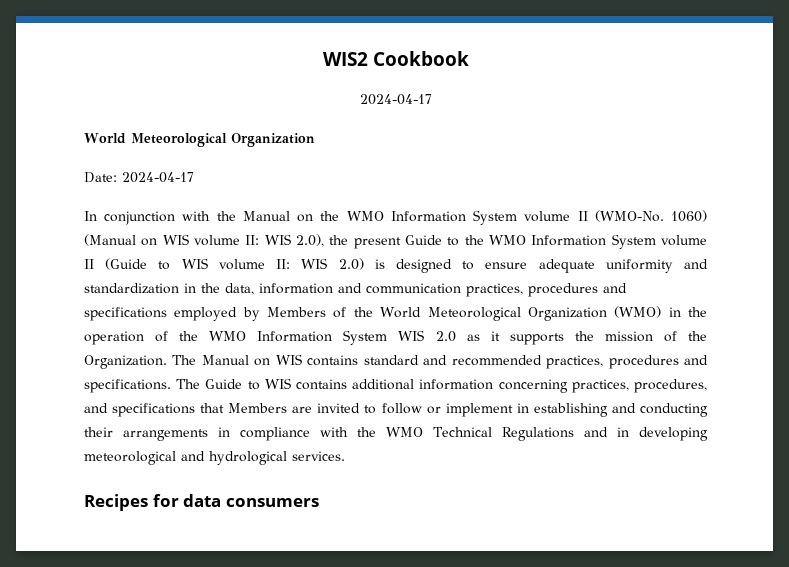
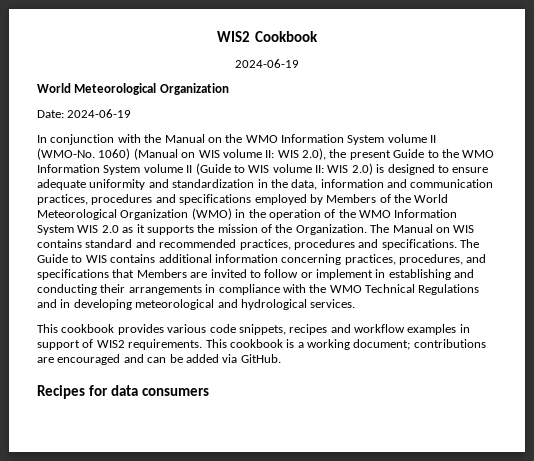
[359,94,432,105] 2024-04-17 -> [235,59,299,68] 2024-06-19
[122,172,194,183] 2024-04-17 -> [67,109,132,118] 2024-06-19
(345, 456) none -> [37,324,470,335] [37,339,486,350] [37,354,281,365] // This cookbook provides various code snippets, recipes and workflow examples in support of WIS2 requirements. This cookbook is a working document; contributions are encouraged and can be added via GitHub.

